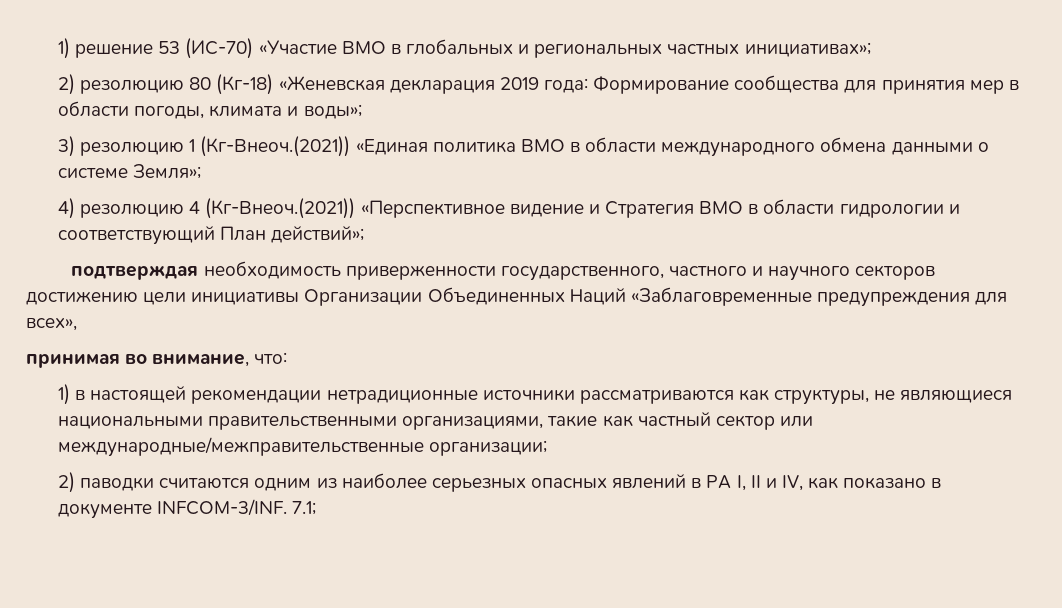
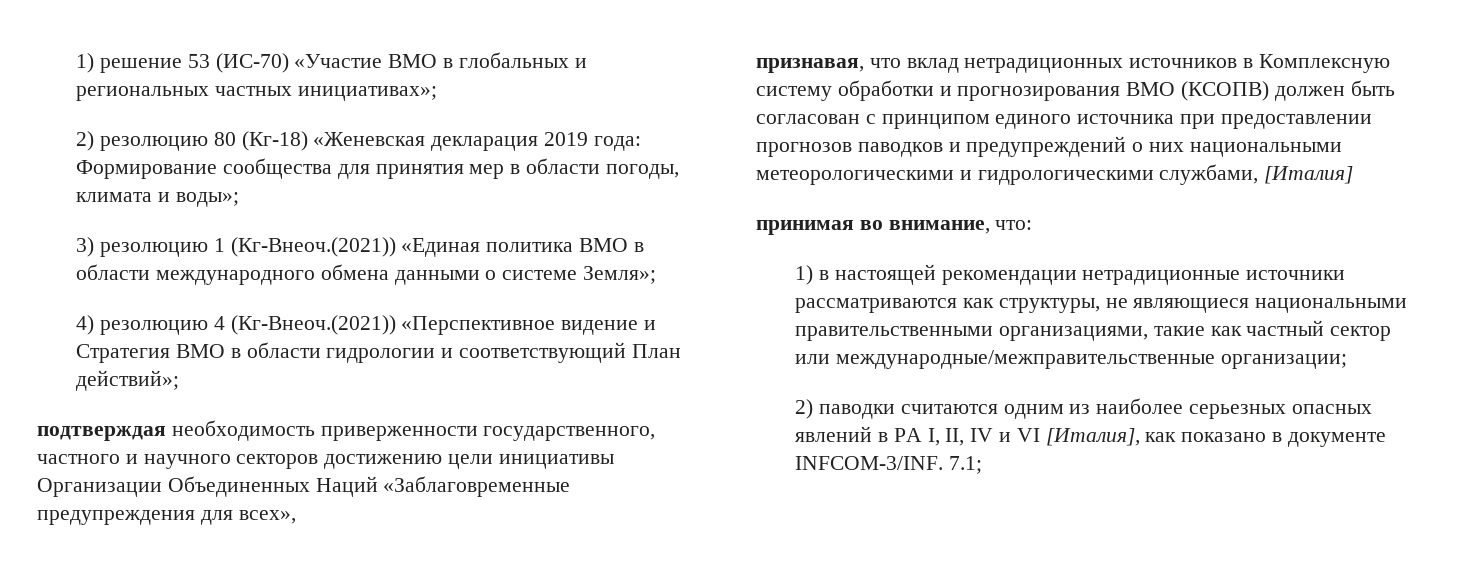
(77, 324) none -> [756,54,1390,73] [756,80,1395,101] [756,114,1372,129] [756,136,1342,157] [756,164,1354,185] // признавая, что вклад нетрадиционных источников в Комплексную систему обработки и прогнозирования ВМО (КСОПВ) должен быть согласован с принципом единого источника при предоставлении прогнозов паводков и предупреждений о них национальными метеорологическими и гидрологическими службами, [Италия]
[750,475,803,491] II и IV, -> [945,428,1140,446] II, IV и VI [Италия],

